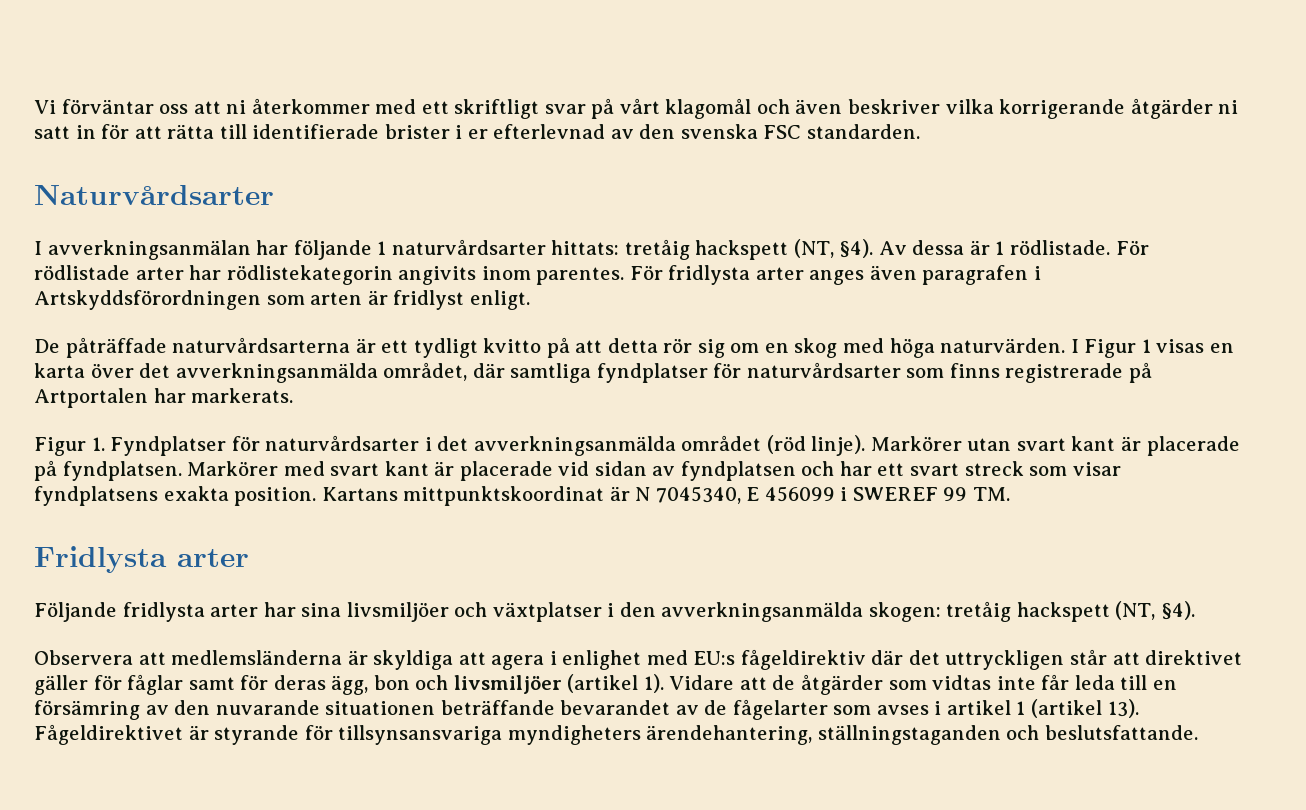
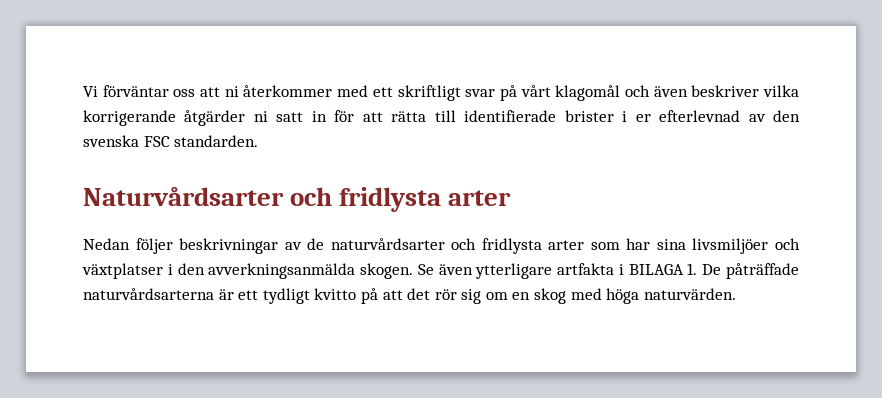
[34,239,1149,260] [34,265,1041,285] [34,290,530,310] // I avverkningsanmälan har följande 1 naturvårdsarter hittats: tretåig hackspett (NT, §4). Av dessa är 1 rödlistade. För rödlistade arter har rödlistekategorin angivits inom parentes. För fridlysta arter anges även paragrafen i Artskyddsförordningen som arten är fridlyst enligt. // -> [290,187,512,212] [83,238,800,254] [82,263,698,279] och fridlysta arter // Nedan följer beskrivningar av de naturvårdsarter och fridlysta arter som har sina livsmiljöer och växtplatser i den avverkningsanmälda skogen. Se även ytterligare artfakta i BILAGA 1.
[607,338,658,353] detta -> [407,288,431,300] det
[1070,339,1234,358] [34,362,1152,383] [34,388,294,408] [34,435,1240,456] [34,460,1121,481] [34,486,1010,506] [34,546,249,573] [34,601,1196,622] [34,649,1243,670] [34,674,1177,695] [34,699,1139,720] [34,724,1198,745] I Figur 1 visas en karta över det avverkningsanmälda området, där samtliga fyndplatser för naturvårdsarter som finns registrerade på Artportalen har markerats. // Figur 1. Fyndplatser för naturvårdsarter i det avverkningsanmälda området (röd linje). Markörer utan svart kant är placerade på fyndplatsen. Markörer med svart kant är placerade vid sidan av fyndplatsen och har ett svart streck som visar fyndplatsens exakta position. Kartans mittpunktskoordinat är N 7045340, E 456099 i SWEREF 99 TM. // Fridlysta arter // Följande fridlysta arter har sina livsmiljöer och växtplatser i den avverkningsanmälda skogen: tretåig hackspett (NT, §4). // Observera att medlemsländerna är skyldiga att agera i enlighet med EU:s fågeldirektiv där det uttryckligen står att direktivet gäller för fåglar samt för deras ägg, bon och livsmiljöer (artikel 1). Vidare att de åtgärder som vidtas inte får leda till en försämring av den nuvarande situationen beträffande bevarandet av de fågelarter som avses i artikel 1 (artikel 13). Fågeldirektivet är styrande för tillsynsansvariga myndigheters ärendehantering, ställningstaganden och beslutsfattande. -> (736, 294) none

